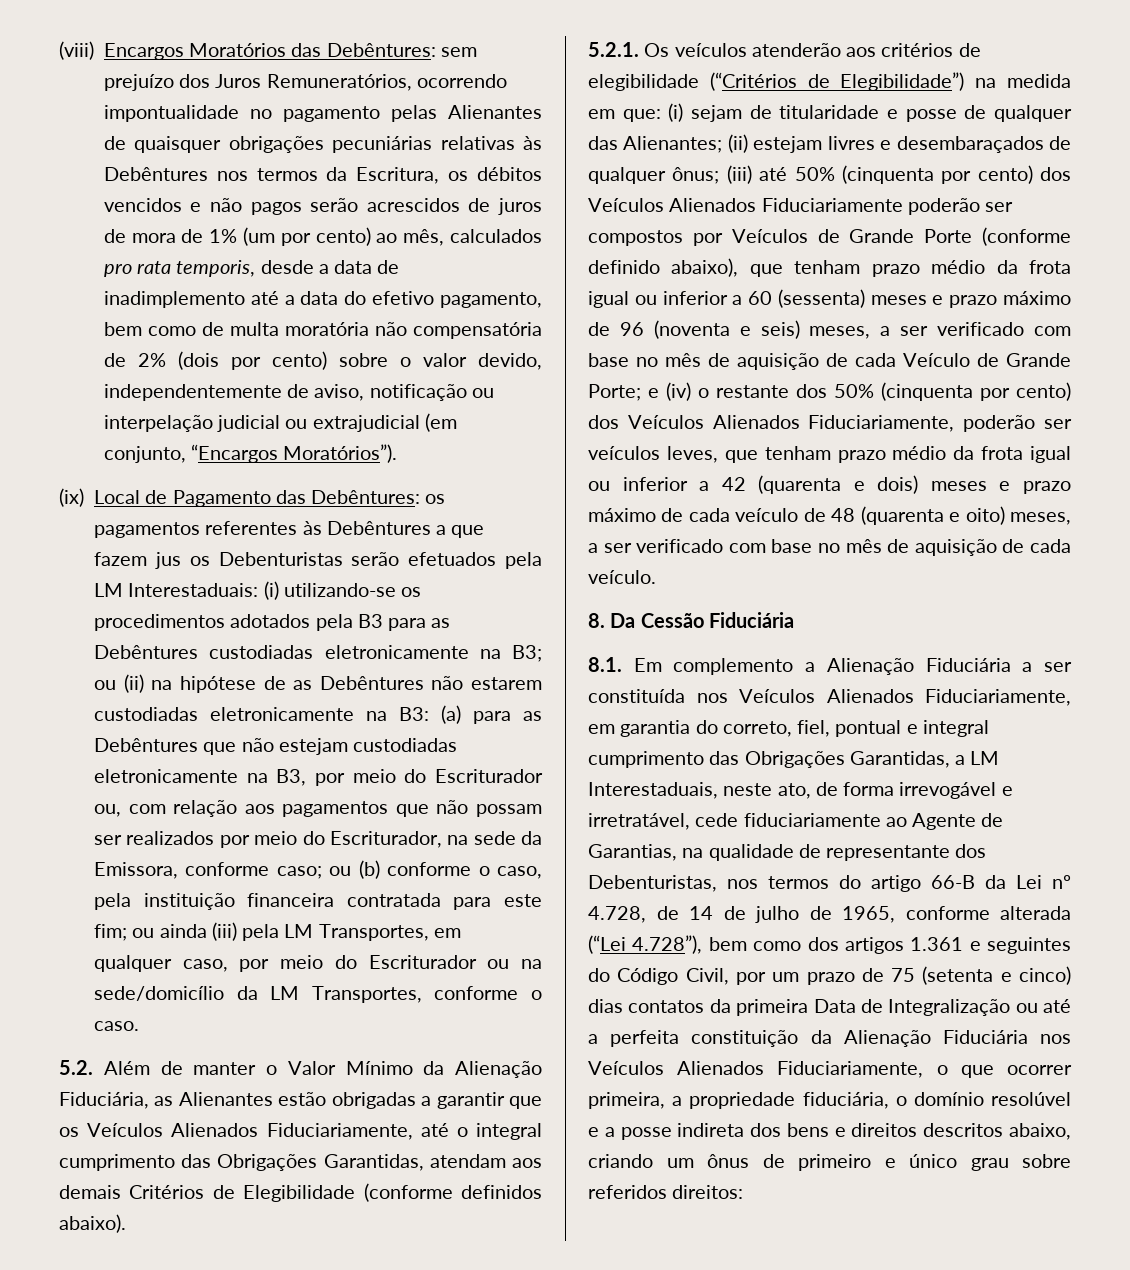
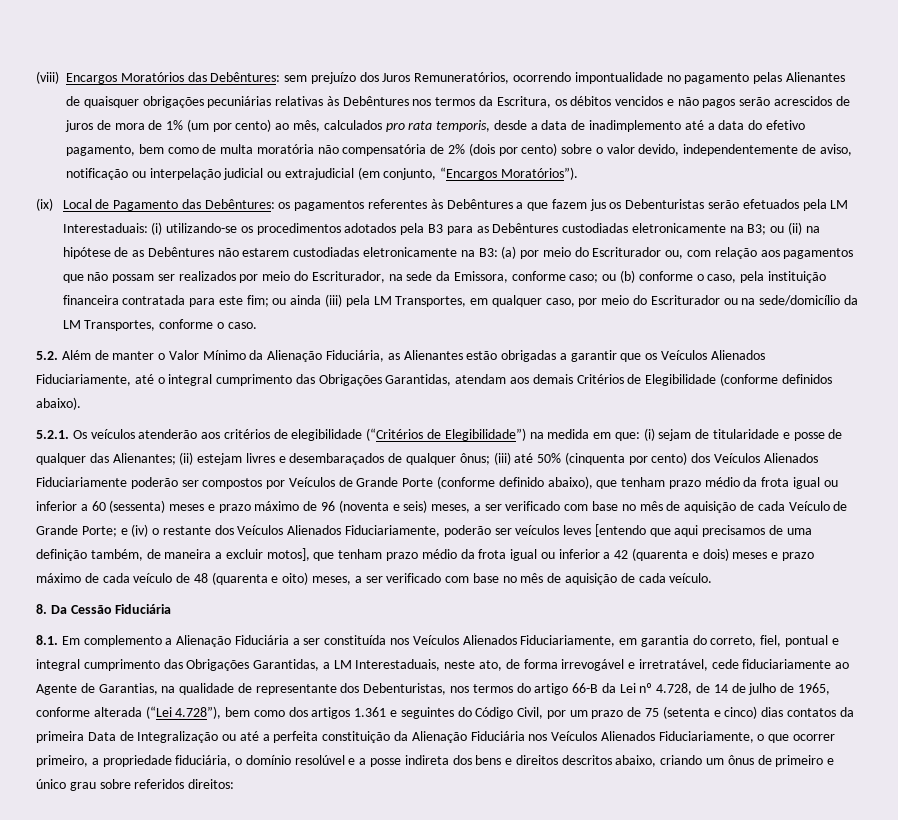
[473,711,542,724] [94,738,458,755] [94,769,307,786] para as Debêntures que não estejam custodiadas eletronicamente na B3, -> (517, 252) none
[834,382,1071,401] [588,415,619,429] 50% (cinquenta por cento) dos -> (234, 530) none
[666,446,718,463] leves, -> [563,524,812,537] [36,548,310,561] leves [entendo que aqui precisamos de uma definição também, de maneira a excluir motos],
[588,1092,665,1109] primeira, -> [36,755,88,767] primeiro,

